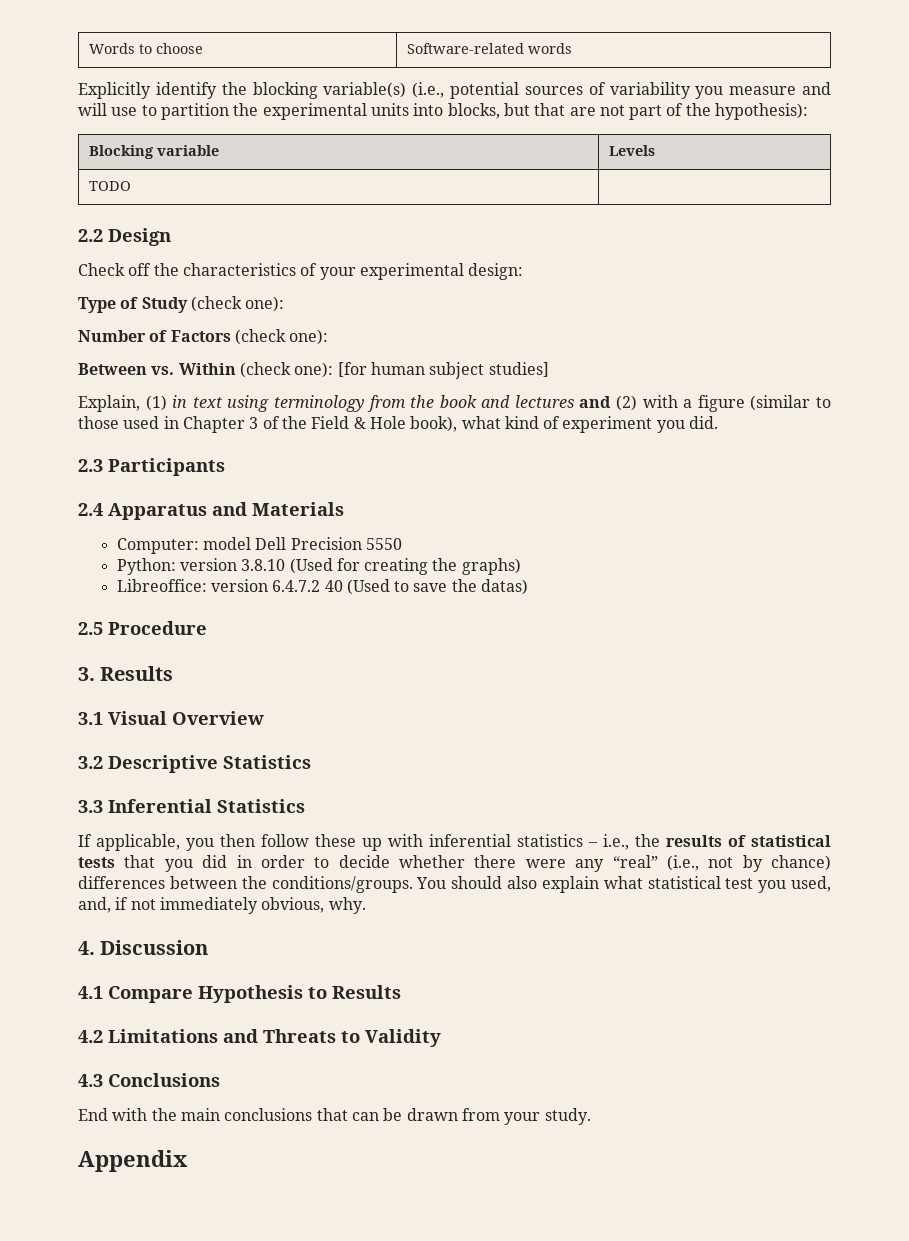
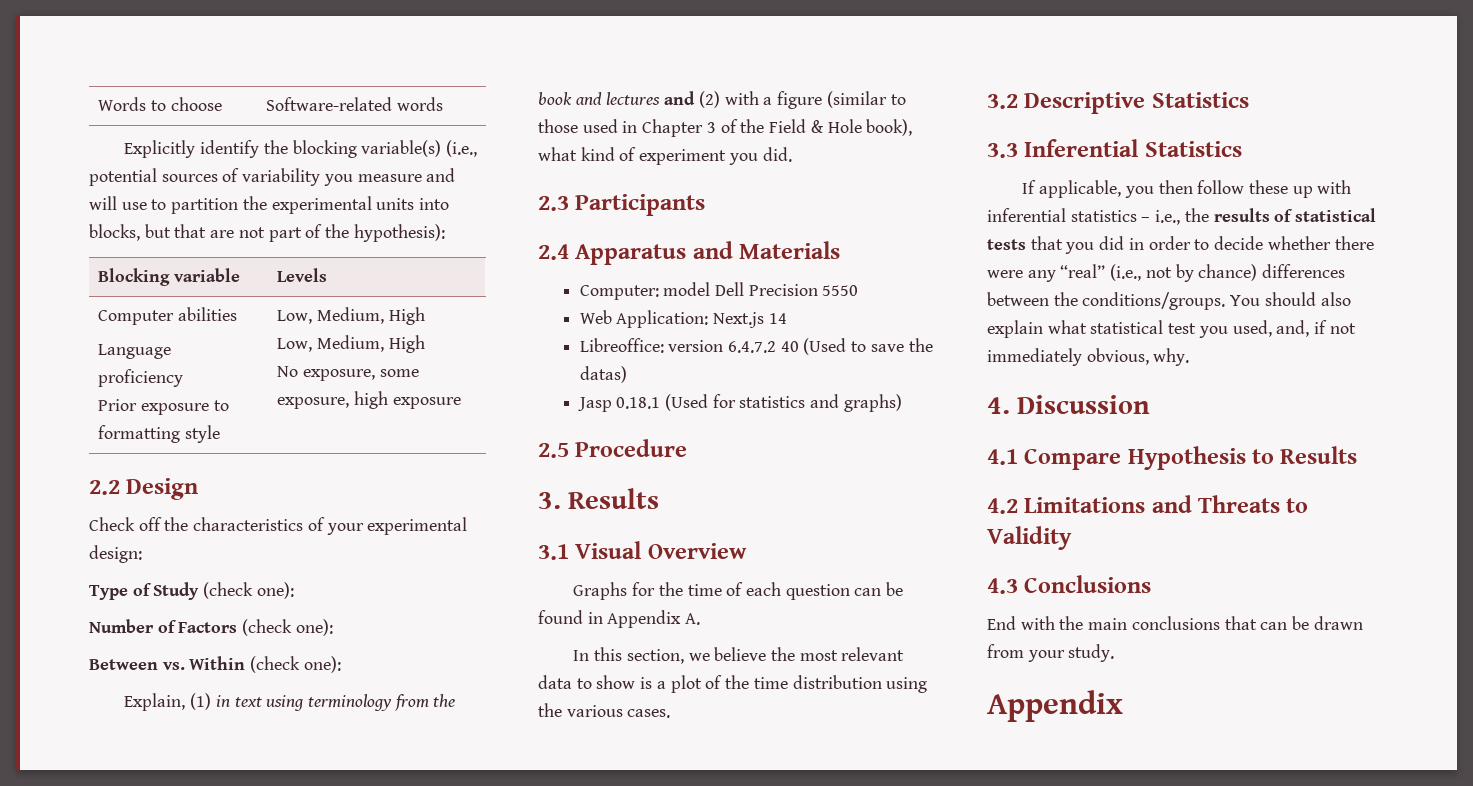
[88,181,131,191] TODO | -> [98,307,238,325] [98,344,172,359] [98,369,184,387] [98,399,229,415] [98,425,221,443] [277,307,425,325] [277,335,425,353] [277,366,419,381] [277,391,461,409] Computer abilities // Language proficiency // Prior exposure to formatting style | Low, Medium, High // Low, Medium, High // No exposure, some exposure, high exposure
[337,362,549,379] [for human subject studies] -> (341, 664) none
[116,558,521,575] Python: version 3.8.10 (Used for creating the graphs) -> [579,310,787,328] Web Application: Next.js 14
(529, 587) none -> [577,394,902,412] // Jasp 0.18.1 (Used for statistics and graphs)
(264, 718) none -> [573,582,904,600] [538,610,701,628] [573,647,905,664] [538,675,928,693] [538,703,671,718] // Graphs for the time of each question can be found in Appendix A. // In this section, we believe the most relevant data to show is a plot of the time distribution using the various cases.

